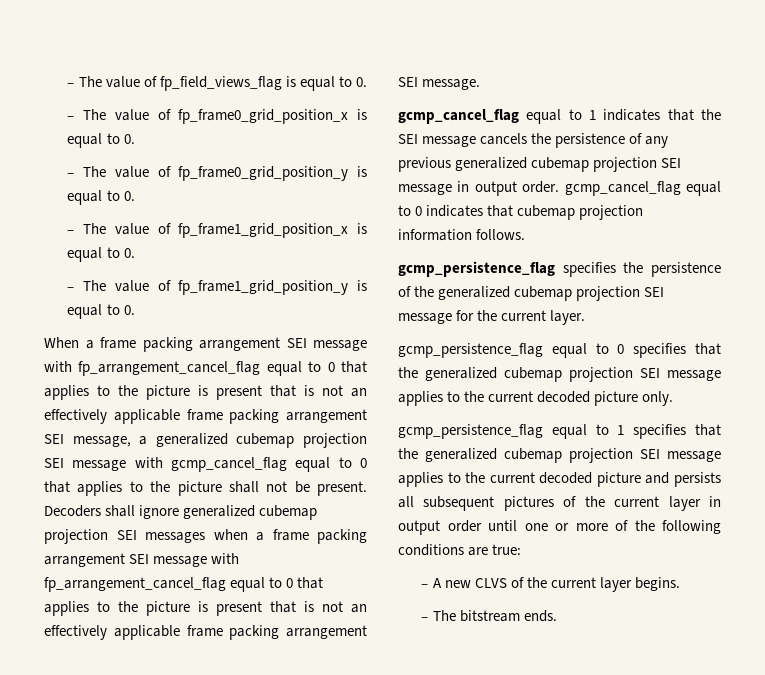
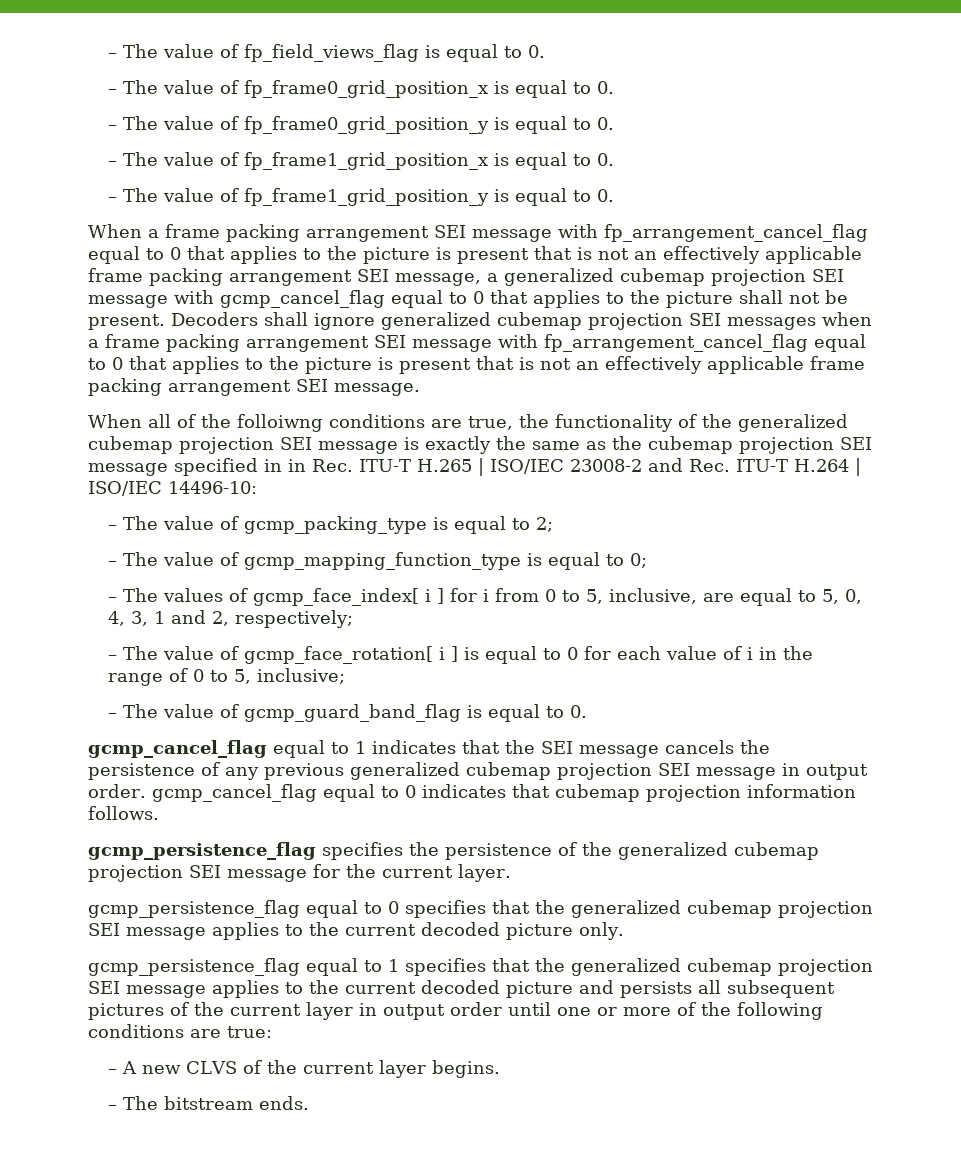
(481, 84) none -> [88,414,848,432] [88,436,872,454] [88,458,861,476] [88,481,257,496] [107,516,553,534] [107,552,647,570] [107,588,862,606] [107,610,353,628] [107,646,813,664] [107,668,345,686] [107,704,587,722] // When all of the folloiwng conditions are true, the functionality of the generalized cubemap projection SEI message is exactly the same as the cubemap projection SEI message specified in in Rec. ITU-T H.265 | ISO/IEC 23008-2 and Rec. ITU-T H.264 | ISO/IEC 14496-10: // – The value of gcmp_packing_type is equal to 2; // – The value of gcmp_mapping_function_type is equal to 0; // – The values of gcmp_face_index[ i ] for i from 0 to 5, inclusive, are equal to 5, 0, 4, 3, 1 and 2, respectively; // – The value of gcmp_face_rotation[ i ] is equal to 0 for each value of i in the range of 0 to 5, inclusive; // – The value of gcmp_guard_band_flag is equal to 0.

